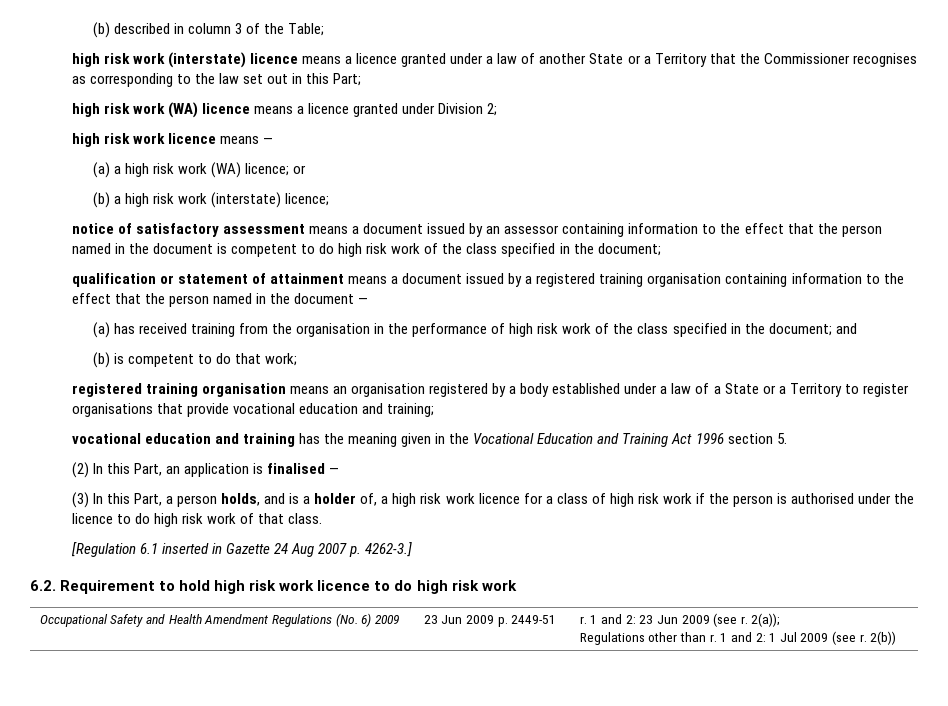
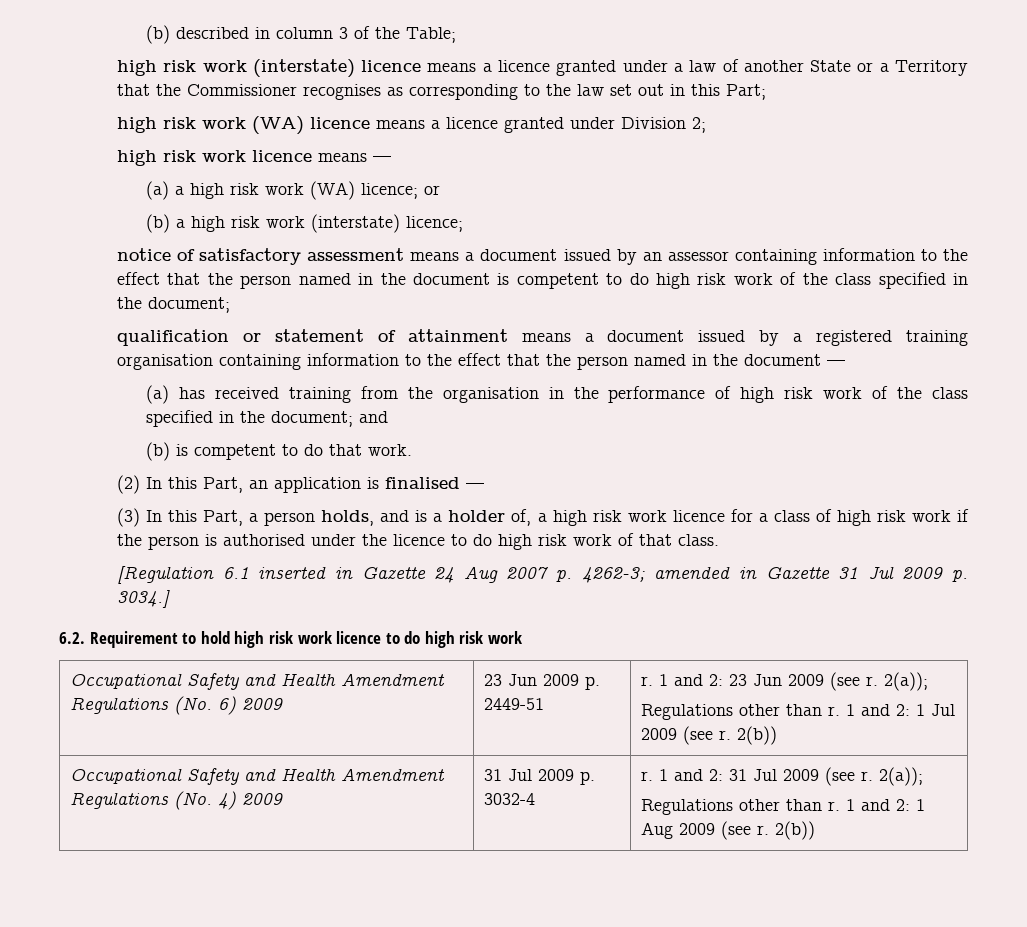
[264,353,297,366] [71,383,909,397] [71,403,435,417] [71,433,787,447] work; // registered training organisation means an organisation registered by a body established under a law of a State or a Territory to register organisations that provide vocational education and training; // vocational education and training has the meaning given in the Vocational Education and Training Act 1996 section 5. -> [368,444,413,456] work.
[365,542,413,557] 4262-3.] -> [581,566,969,583] [117,590,171,608] 4262-3; amended in Gazette 31 Jul 2009 p. 3034.]
(897, 638) none -> [70,768,446,785] [70,791,284,810] [484,769,596,785] [484,793,536,805] [641,767,924,786] [641,799,926,815] [641,821,816,840] // Occupational Safety and Health Amendment Regulations (No. 4) 2009 | 31 Jul 2009 p. 3032-4 | r. 1 and 2: 31 Jul 2009 (see r. 2(a)); // Regulations other than r. 1 and 2: 1 Aug 2009 (see r. 2(b))

